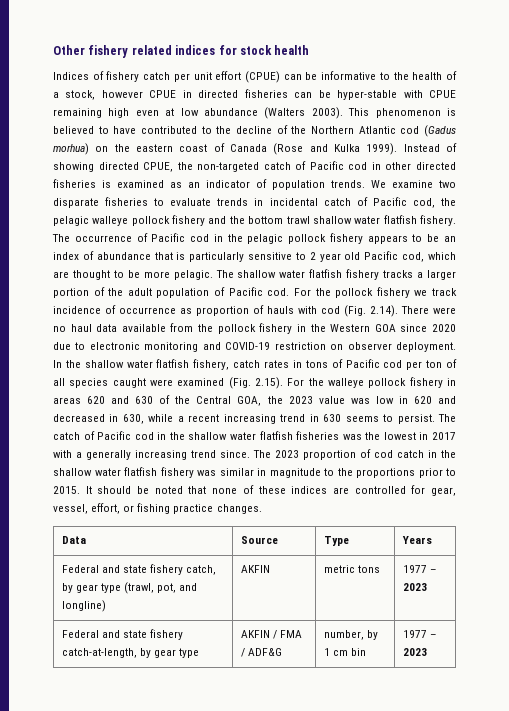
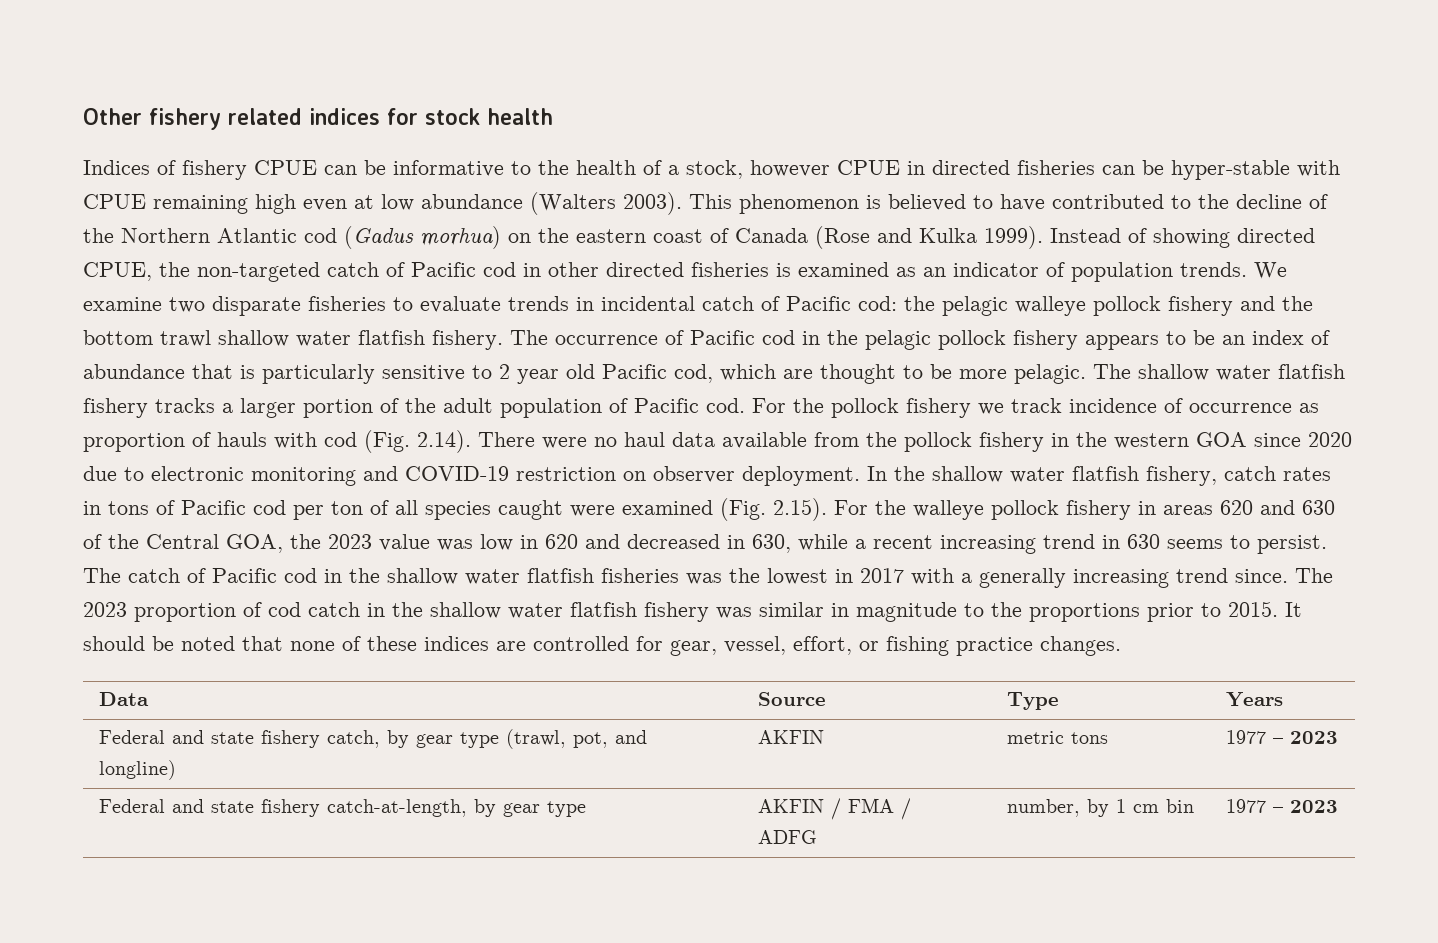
[143,71,280,83] catch per unit effort (CPUE) -> [254,160,317,175] CPUE
[412,198,435,208] cod, -> [858,296,897,311] cod:
[330,324,371,332] Western -> [1114,433,1189,449] western
[247,648,282,656] ADF&G -> [757,830,817,844] ADFG

